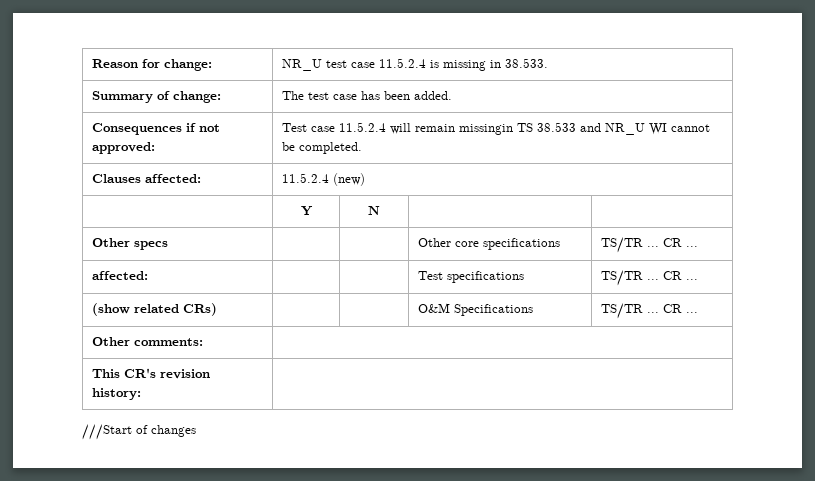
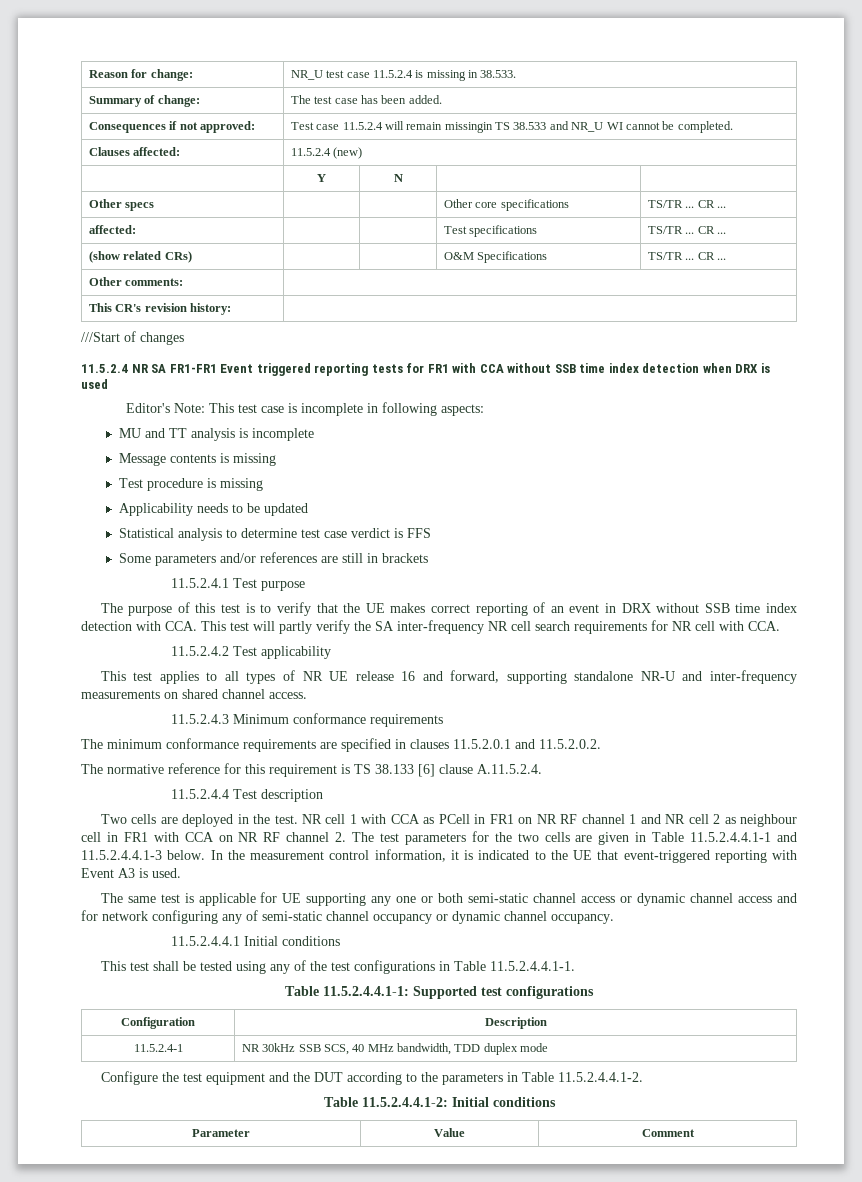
(196, 431) none -> [81,363,770,376] [81,379,108,389] [126,402,485,416] [118,428,314,441] [118,453,276,466] [118,478,263,491] [118,503,308,516] [118,528,431,541] [118,552,428,566] [171,578,306,591] [100,602,797,616] [81,620,780,634] [171,646,332,659] [100,670,797,684] [81,689,307,699] [171,713,444,727] [81,738,601,752] [81,763,542,777] [171,789,324,802] [100,814,797,827] [81,831,797,845] [81,849,797,863] [81,868,181,878] [100,892,797,906] [81,910,614,924] [171,936,341,946] [100,960,575,974] [285,986,594,999] [121,1017,195,1029] [484,1017,547,1029] [133,1044,183,1052] [241,1043,549,1055] [100,1071,643,1085] [323,1097,556,1107] [192,1129,250,1137] [434,1128,465,1137] [641,1129,695,1137] // 11.5.2.4 NR SA FR1-FR1 Event triggered reporting tests for FR1 with CCA without SSB time index detection when DRX is used // Editor's Note: This test case is incomplete in following aspects: // MU and TT analysis is incomplete // Message contents is missing // Test procedure is missing // Applicability needs to be updated // Statistical analysis to determine test case verdict is FFS // Some parameters and/or references are still in brackets // 11.5.2.4.1 Test purpose // The purpose of this test is to verify that the UE makes correct reporting of an event in DRX without SSB time index detection with CCA. This test will partly verify the SA inter-frequency NR cell search requirements for NR cell with CCA. // 11.5.2.4.2 Test applicability // This test applies to all types of NR UE release 16 and forward, supporting standalone NR-U and inter-frequency measurements on shared channel access. // 11.5.2.4.3 Minimum conformance requirements // The minimum conformance requirements are specified in clauses 11.5.2.0.1 and 11.5.2.0.2. // The normative reference for this requirement is TS 38.133 [6] clause A.11.5.2.4. // 11.5.2.4.4 Test description // Two cells are deployed in the test. NR cell 1 with CCA as PCell in FR1 on NR RF channel 1 and NR cell 2 as neighbour cell in FR1 with CCA on NR RF channel 2. The test parameters for the two cells are given in Table 11.5.2.4.4.1-1 and 11.5.2.4.4.1-3 below. In the measurement control information, it is indicated to the UE that event-triggered reporting with Event A3 is used. // The same test is applicable for UE supporting any one or both semi-static channel access or dynamic channel access and for network configuring any of semi-static channel occupancy or dynamic channel occupancy. // 11.5.2.4.4.1 Initial conditions // This test shall be tested using any of the test configurations in Table 11.5.2.4.4.1-1. // Table 11.5.2.4.4.1-1: Supported test configurations // Configuration | Description // 11.5.2.4-1 | NR 30kHz SSB SCS, 40 MHz bandwidth, TDD duplex mode // Configure the test equipment and the DUT according to the parameters in Table 11.5.2.4.4.1-2. // Table 11.5.2.4.4.1-2: Initial conditions // Parameter | Value | Comment

